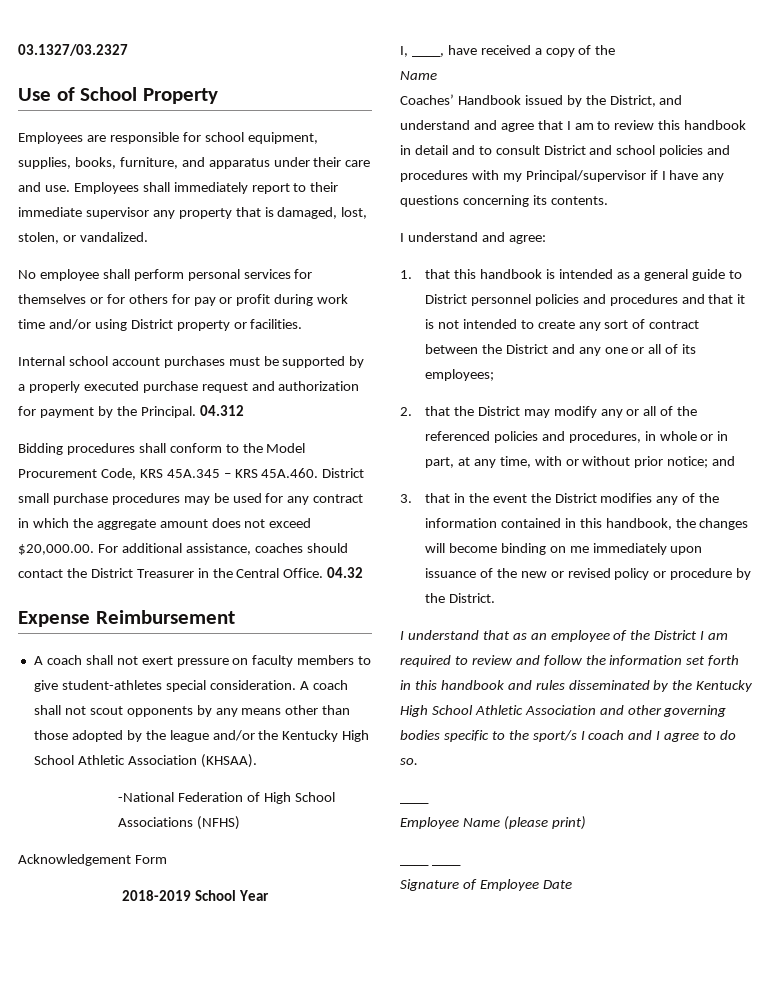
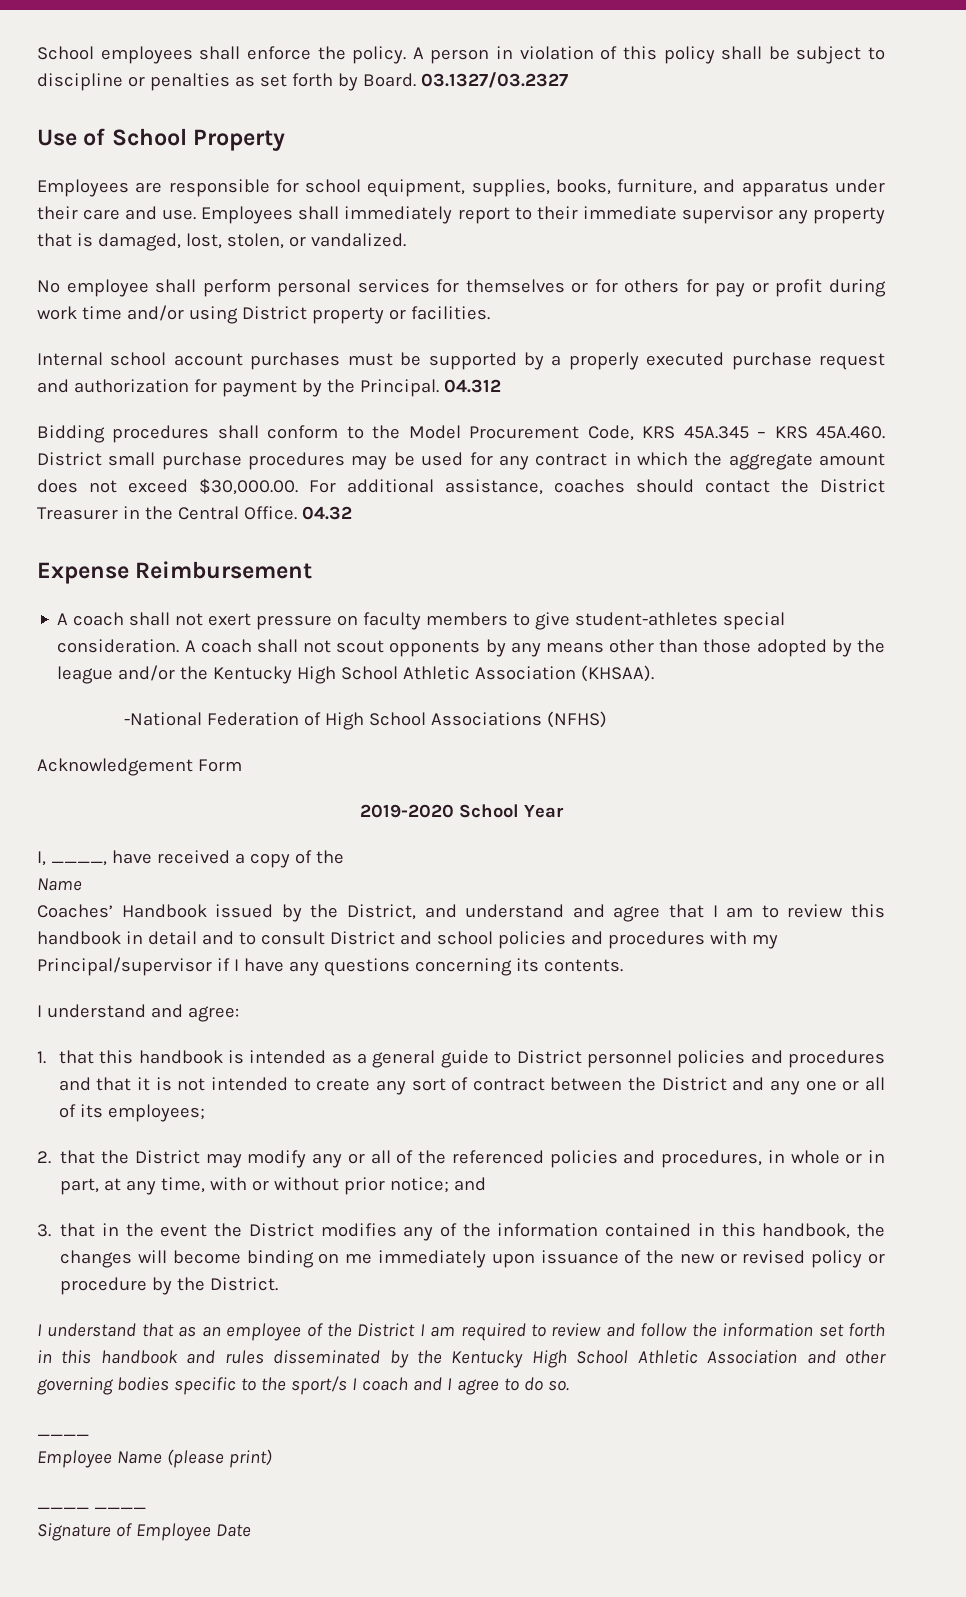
(18, 50) none -> [37,46,885,64] [37,73,416,91] School employees shall enforce the policy. A person in violation of this policy shall be subject to discipline or penalties as set forth by Board.
[18,544,94,555] $20,000.00. -> [199,478,298,495] $30,000.00.
[122,890,192,901] 2018-2019 -> [359,804,454,818] 2019-2020

